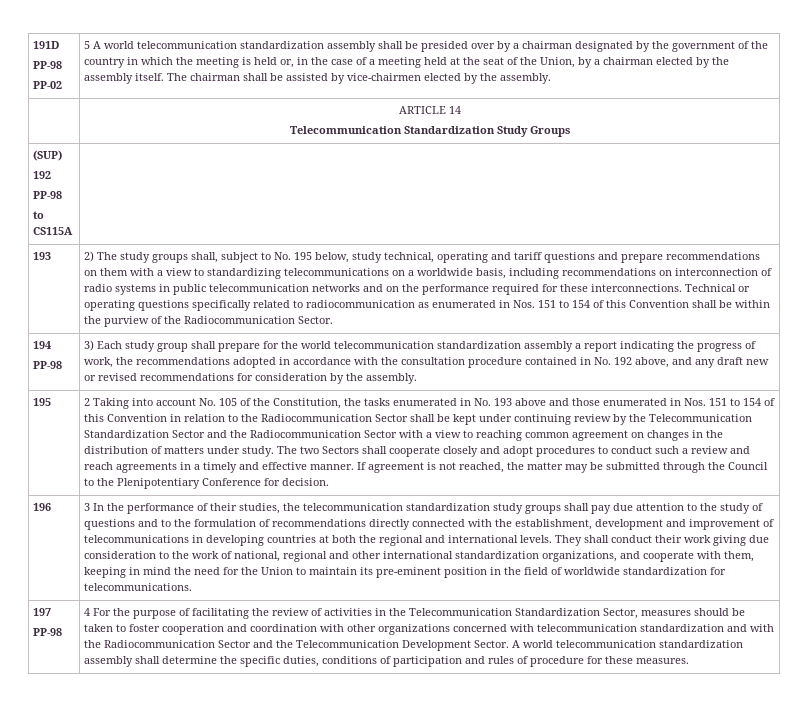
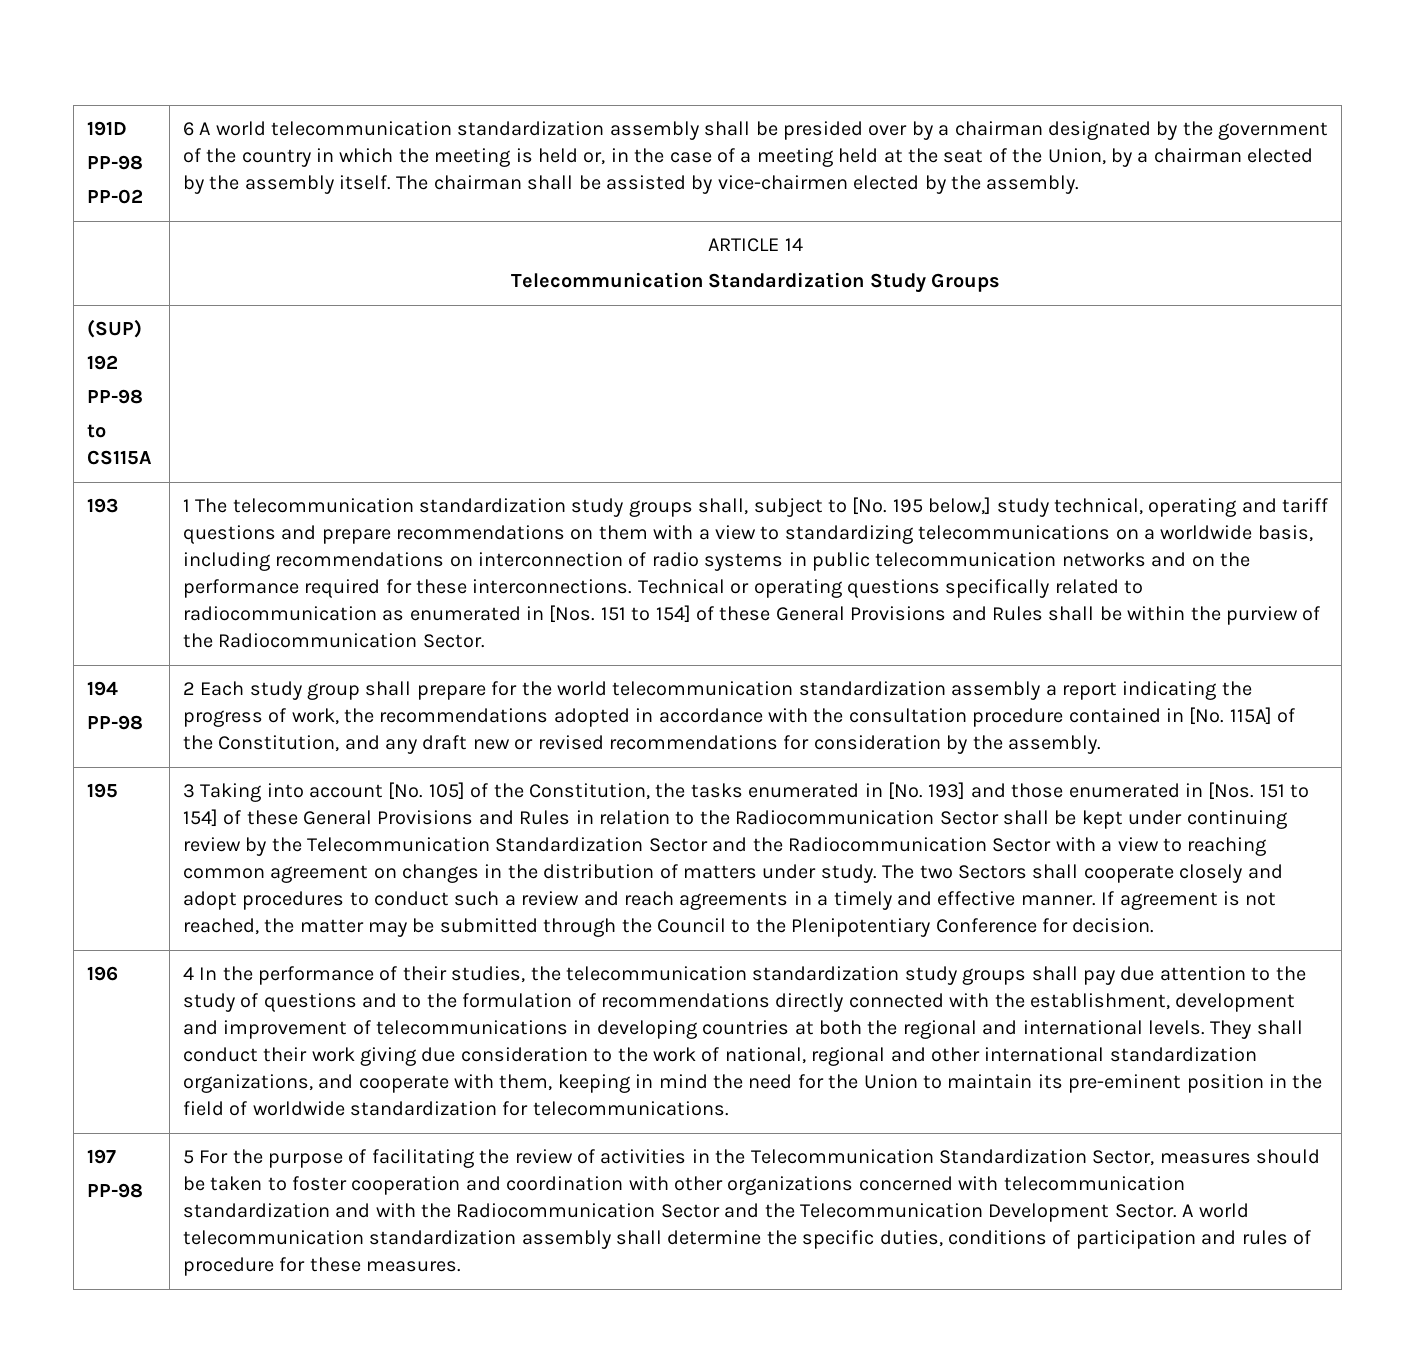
[83,41,90,49] 5 -> [182,122,194,136] 6
[83,251,117,262] 2) The -> [182,498,566,513] 1 The telecommunication standardization
[273,252,349,263] No. 195 below, -> [852,497,992,515] [No. 195 below,]
[512,300,689,308] Nos. 151 to 154 of this Convention -> [549,605,1043,623] [Nos. 151 to 154] of these General Provisions and Rules
[83,340,94,351] 3) -> [182,682,195,695] 2
[593,357,669,368] No. 192 above, -> [1189,707,1296,725] [182,735,340,752] [No. 115A] of the Constitution,
[83,398,90,406] 2 -> [182,784,195,798] 3
[198,398,237,406] No. 105 -> [388,782,465,800] [No. 105]
[473,398,546,406] No. 193 above -> [887,782,966,800] [No. 193]
[683,398,775,406] [83,414,167,422] Nos. 151 to 154 of this Convention -> [1208,782,1310,800] [182,809,571,827] [Nos. 151 to 154] of these General Provisions and Rules
[83,503,90,511] 3 -> [182,967,194,980] 4
[83,608,90,616] 4 -> [182,1150,194,1164] 5

